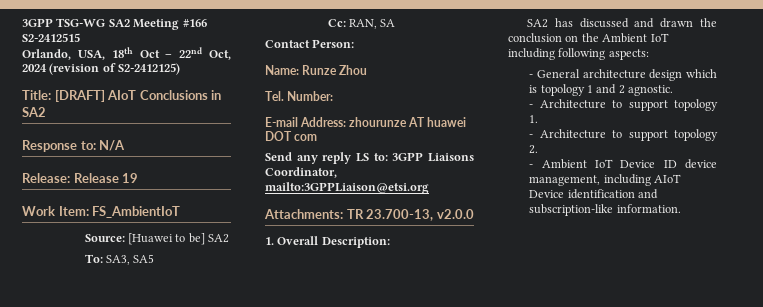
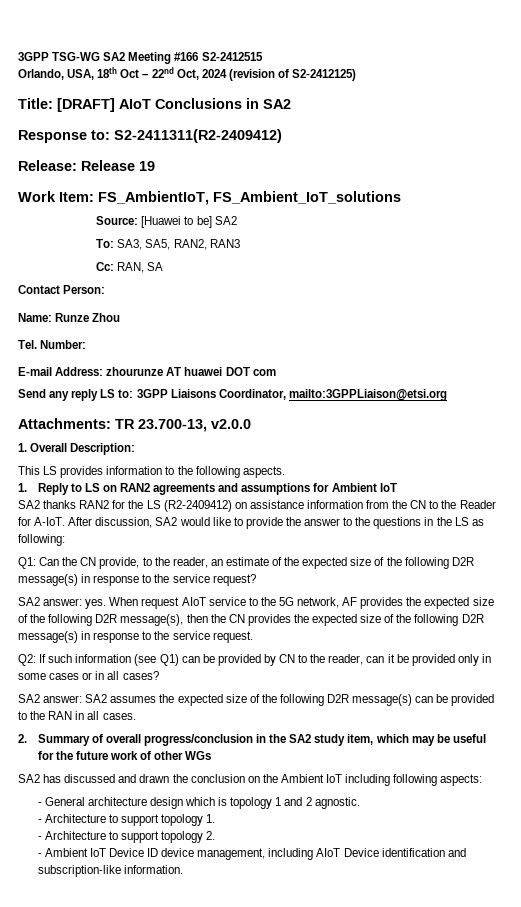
[99,140,126,151] N/A -> [114,129,282,143] S2-2411311(R2-2409412)
[92,206,181,218] FS_AmbientIoT -> [98,191,401,205] FS_AmbientIoT, FS_Ambient_IoT_solutions
[133,254,155,263] SA5 -> [145,239,240,250] SA5, RAN2, RAN3
(390, 242) none -> [18,466,285,478] [18,483,397,495] [18,500,496,512] [18,517,484,529] [18,534,65,546] [18,557,474,569] [18,574,256,586] [18,597,494,609] [18,614,484,626] [18,631,253,643] [18,654,491,666] [18,671,159,680] [18,694,495,706] [18,711,136,720] [18,734,486,746] [37,751,212,760] // This LS provides information to the following aspects. // 1. Reply to LS on RAN2 agreements and assumptions for Ambient IoT // SA2 thanks RAN2 for the LS (R2-2409412) on assistance information from the CN to the Reader for A-IoT. After discussion, SA2 would like to provide the answer to the questions in the LS as following: // Q1: Can the CN provide, to the reader, an estimate of the expected size of the following D2R message(s) in response to the service request? // SA2 answer: yes. When request AIoT service to the 5G network, AF provides the expected size of the following D2R message(s), then the CN provides the expected size of the following D2R message(s) in response to the service request. // Q2: If such information (see Q1) can be provided by CN to the reader, can it be provided only in some cases or in all cases? // SA2 answer: SA2 assumes the expected size of the following D2R message(s) can be provided to the RAN in all cases. // 2. Summary of overall progress/conclusion in the SA2 study item, which may be useful for the future work of other WGs

